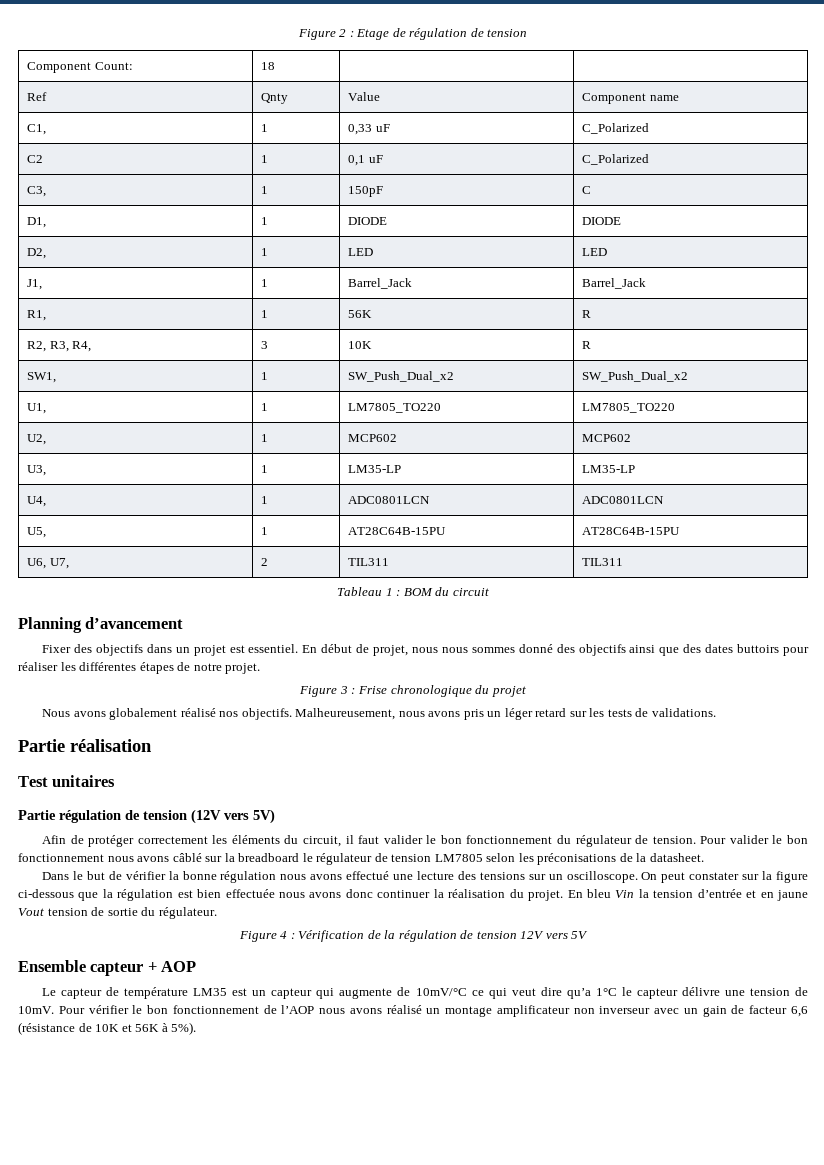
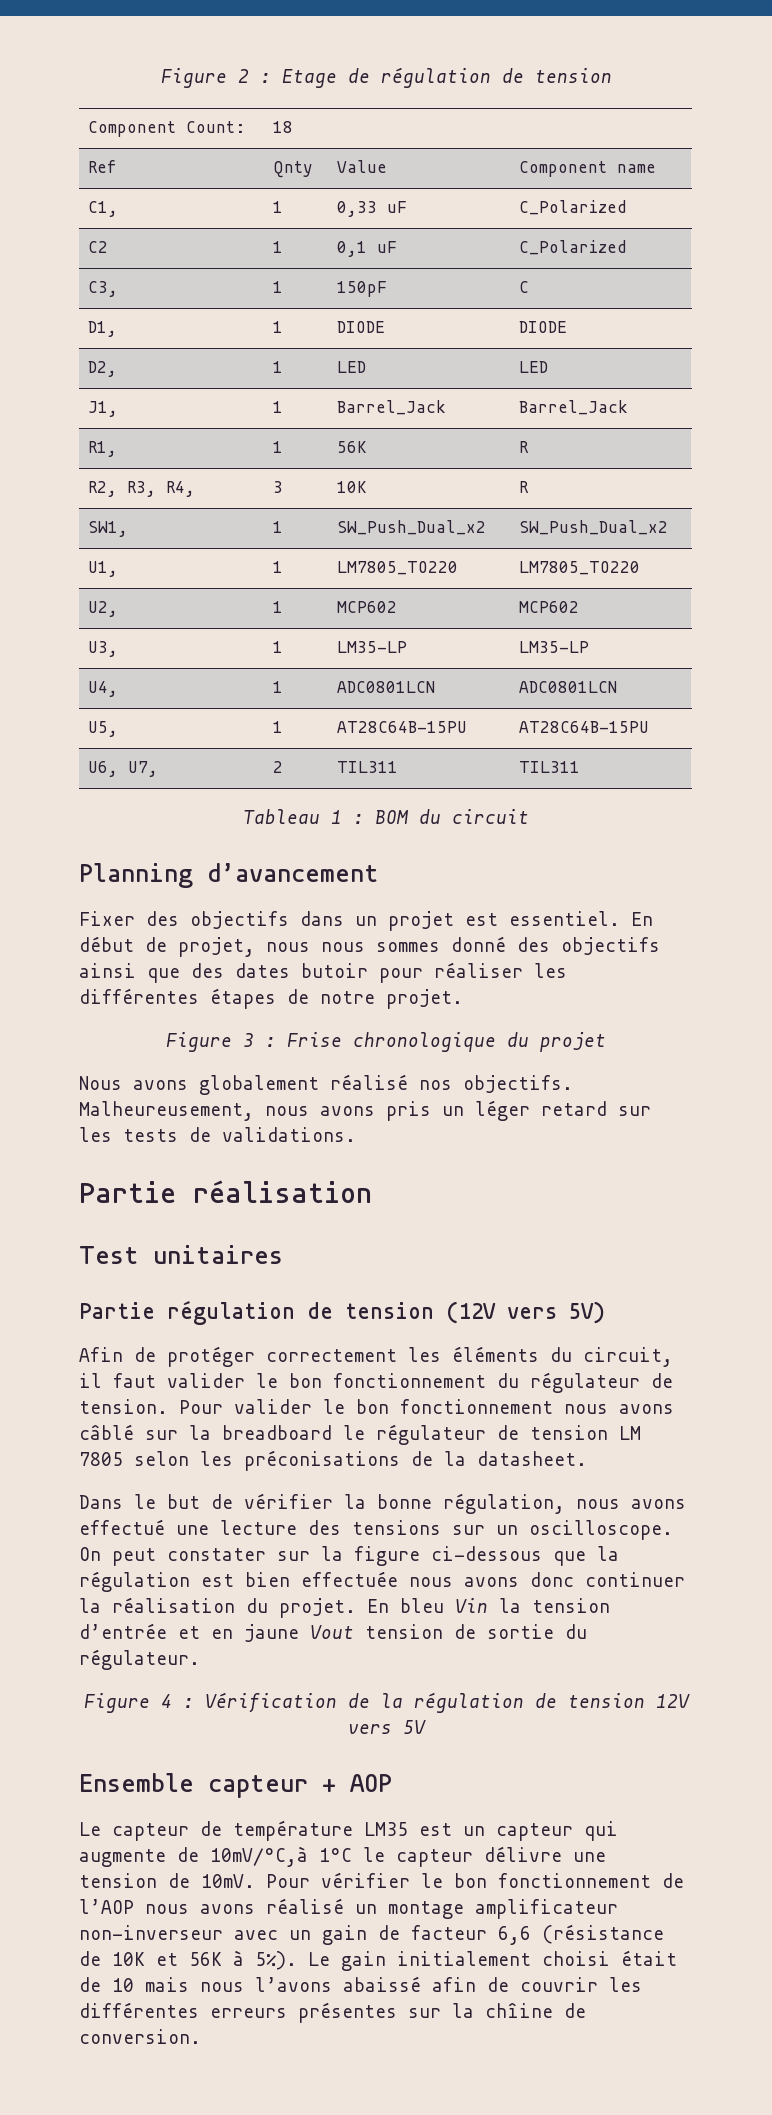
[737,644,780,653] buttoirs -> [301,963,368,978] butoir
[434,854,483,862] LM7805 -> [619,1426,641,1440] [79,1452,123,1466] LM 7805
[220,871,277,883] régulation -> [443,1493,565,1514] régulation,
[415,987,591,999] 10mV/°C ce qui veut dire qu’a -> [210,1846,308,1867] 10mV/°C,à
[573,1006,651,1014] non inverseur -> [79,1925,223,1940] non-inverseur
(197, 1028) none -> [308,1950,677,1971] [79,1976,642,1992] [79,2002,586,2023] [79,2029,201,2044] Le gain initialement choisi était de 10 mais nous l’avons abaissé afin de couvrir les différentes erreurs présentes sur la chîine de conversion.

